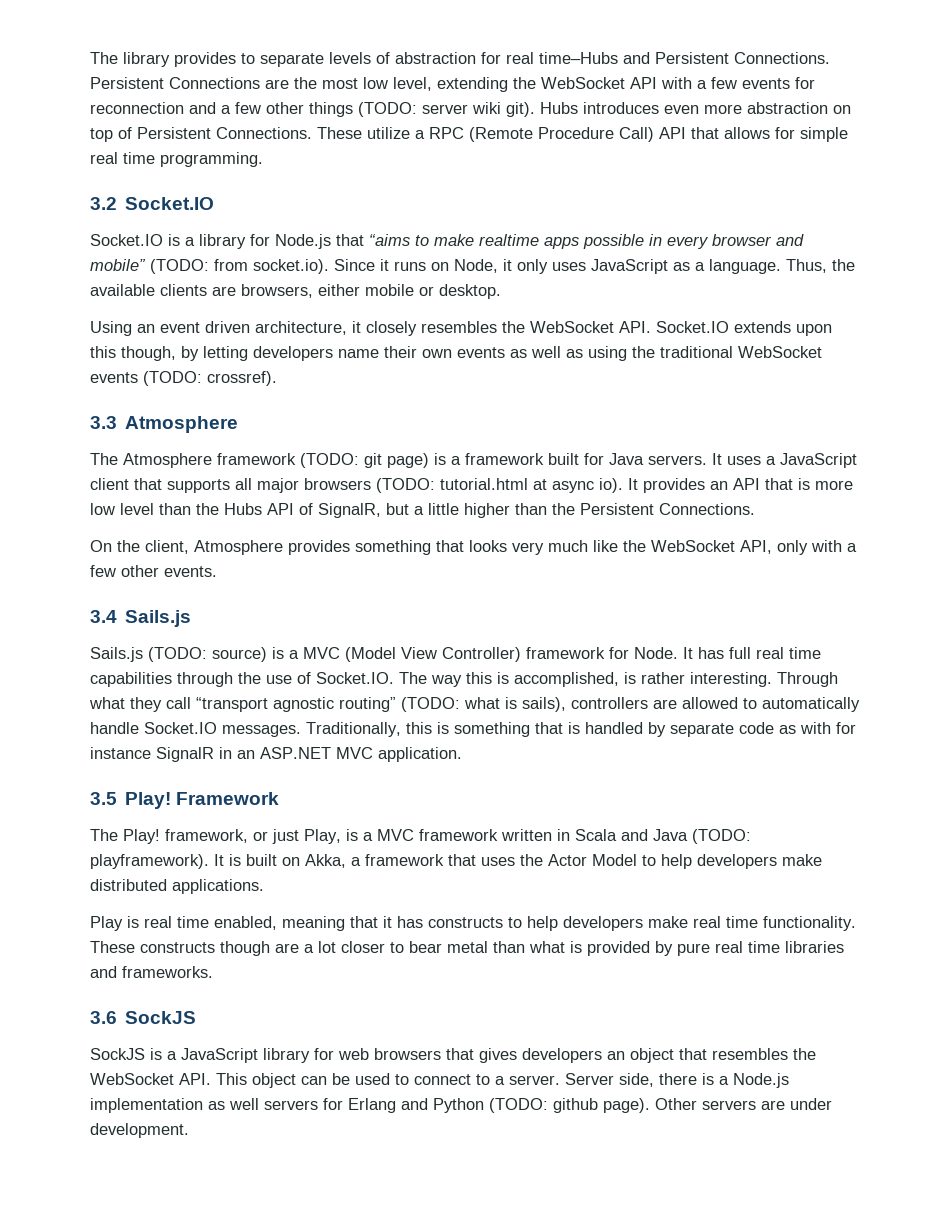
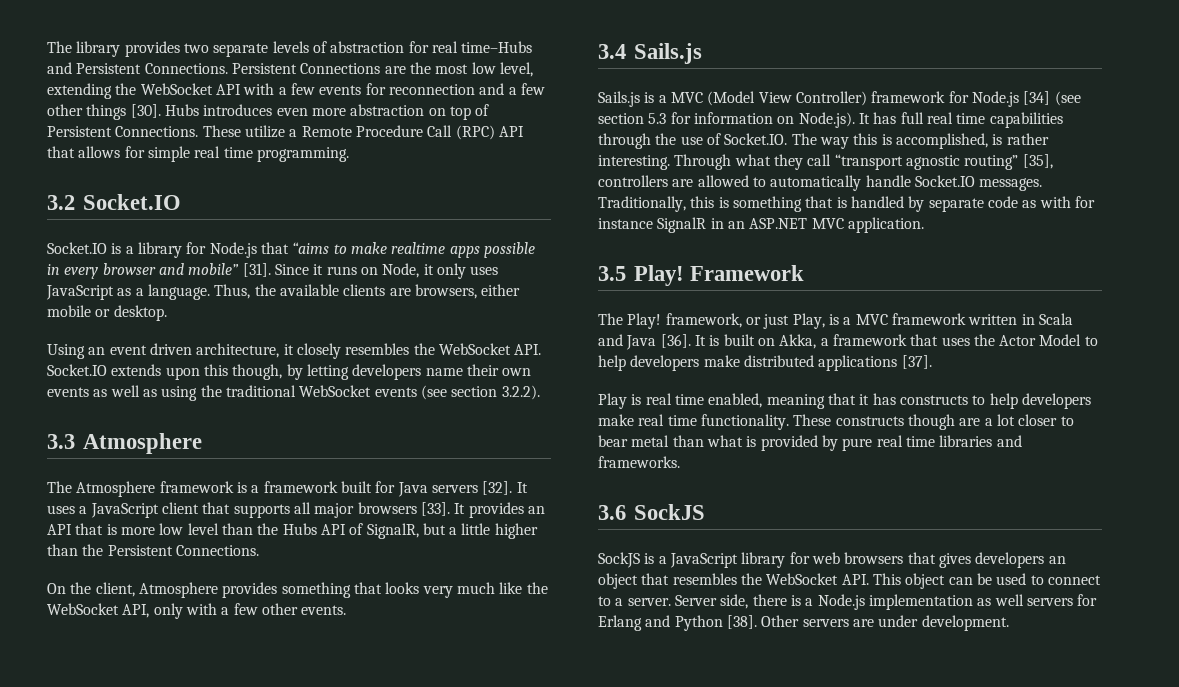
[241,53,255,64] to -> [183,43,209,53] two
[358,102,535,117] (TODO: server wiki git). -> [130,104,161,118] [30].
[429,127,654,142] RPC (Remote Procedure Call) -> [301,125,495,140] Remote Procedure Call (RPC)
[150,259,329,274] (TODO: from socket.io). -> [242,263,271,277] [31].
[143,371,277,386] (TODO: crossref). -> [420,385,540,400] (see section 3.2.2).
[300,453,429,468] (TODO: git page) -> (234, 487) none
[648,455,707,465] servers. -> [431,481,513,495] servers [32].
[376,478,623,493] (TODO: tutorial.html at async io). -> [420,502,450,516] [33].
[148,647,267,662] (TODO: source) -> (640, 99) none
[634,647,678,659] Node. -> [971,91,1081,107] [598,112,855,128] Node.js [34] (see section 5.3 for information on Node.js).
[401,697,566,712] (TODO: what is sails), -> [1022,154,1053,169] [35],
[692,829,751,844] [90,854,209,869] (TODO: playframework). -> [660,334,691,348] [36].
[172,879,264,894] applications. -> [818,355,932,371] applications [37].
[489,1098,650,1113] (TODO: github page). -> [726,615,757,629] [38].

